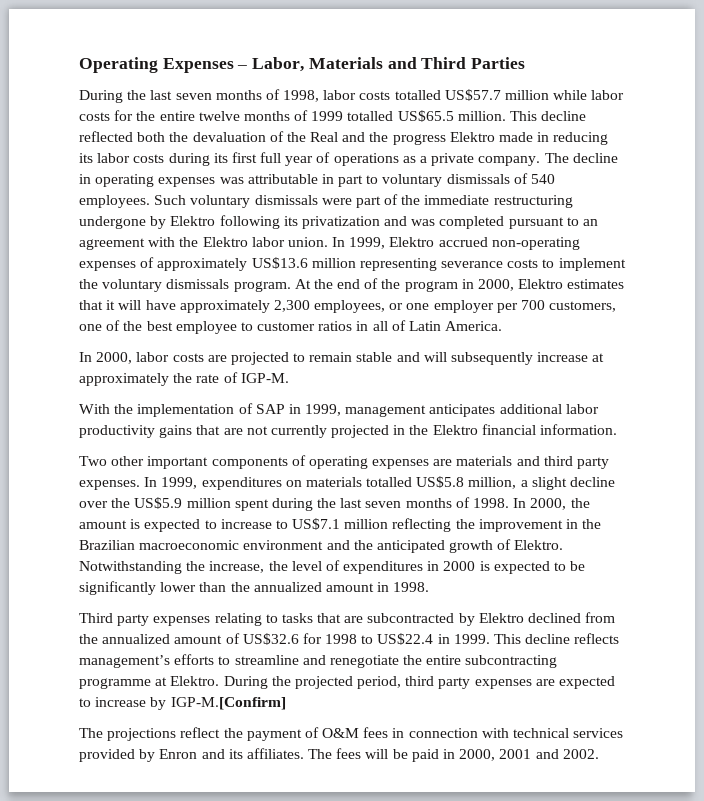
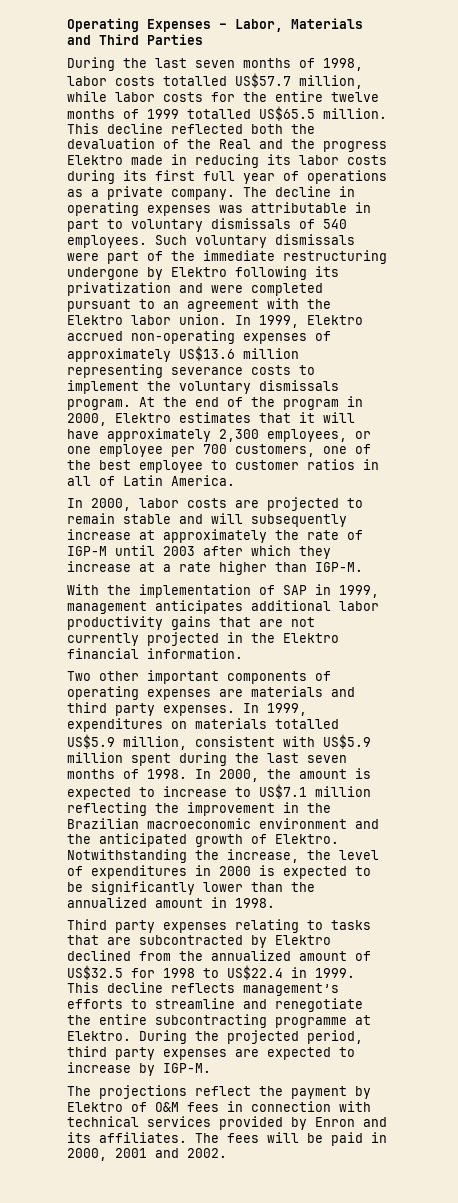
[505,90,550,100] million -> [299,75,363,89] million,
[411,219,436,226] was -> [211,285,243,293] were
[433,300,494,313] employer -> [99,444,163,457] employee
(238, 377) none -> [67,545,331,559] [67,561,307,575] IGP-M until 2003 after which they increase at a rate higher than
[416,476,616,490] [79,498,131,508] US$5.8 million, a slight decline over the -> [67,734,315,750] US$5.9 million, consistent with
[242,633,299,645] US$32.6 -> [67,965,123,980] US$32.5
[170,697,286,710] IGP-M.[Confirm] -> [163,1063,211,1073] IGP-M.
(302, 735) none -> [355,1086,371,1099] [67,1102,123,1112] by Elektro

